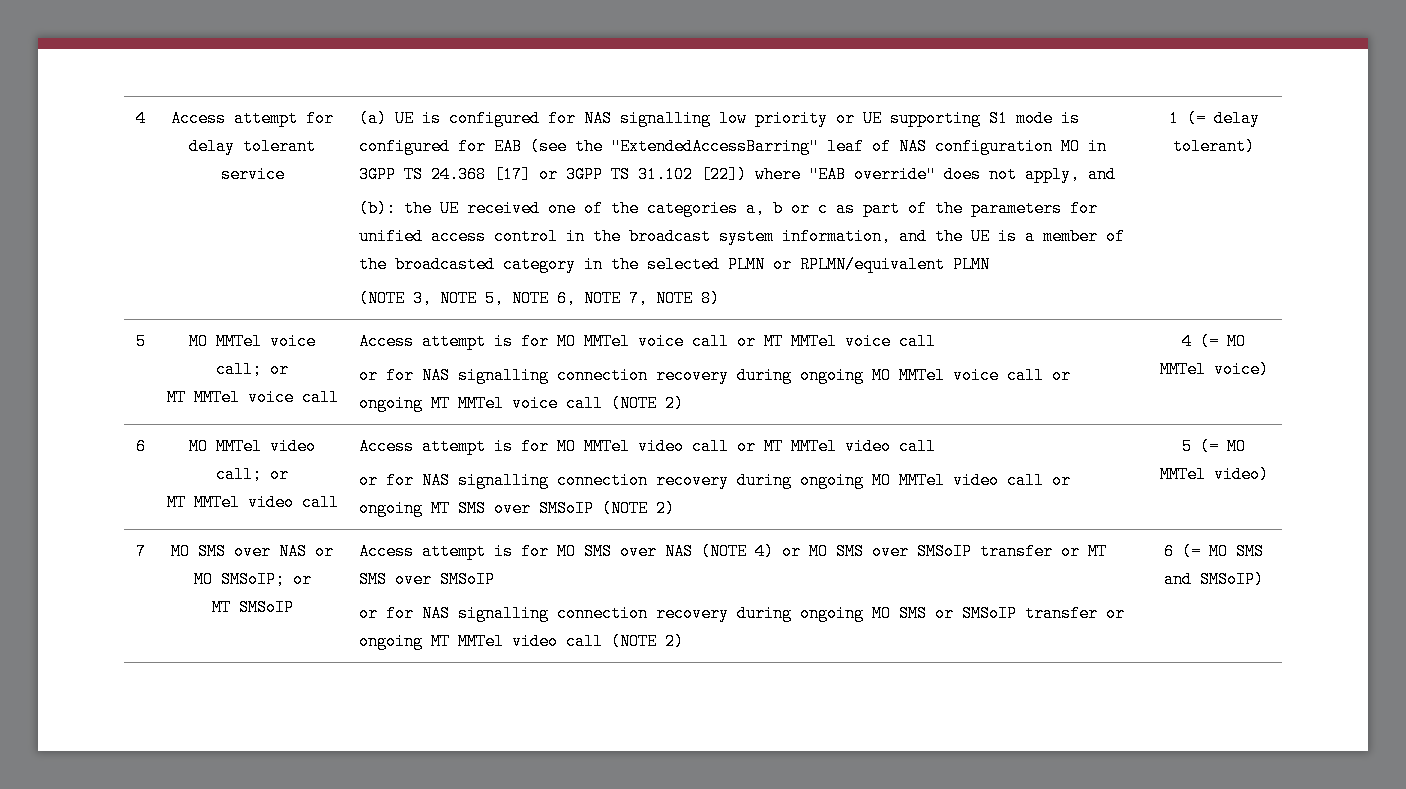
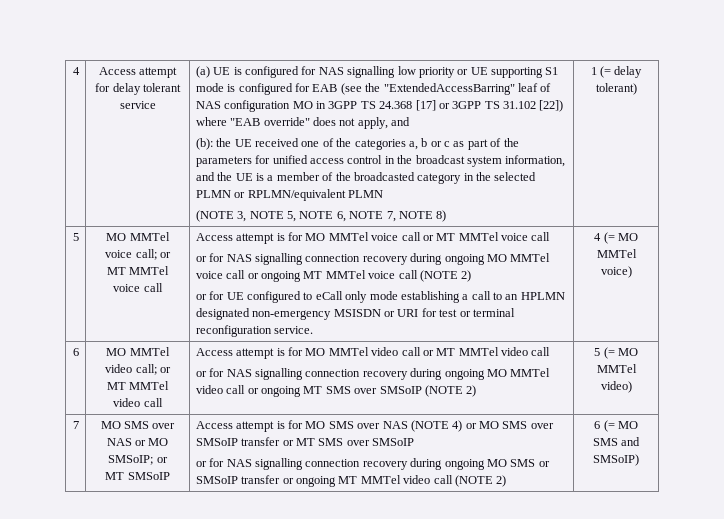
(684, 403) none -> [195,291,565,303] [195,308,515,320] [195,325,314,337] // or for UE configured to eCall only mode establishing a call to an HPLMN designated non-emergency MSISDN or URI for test or terminal reconfiguration service.

